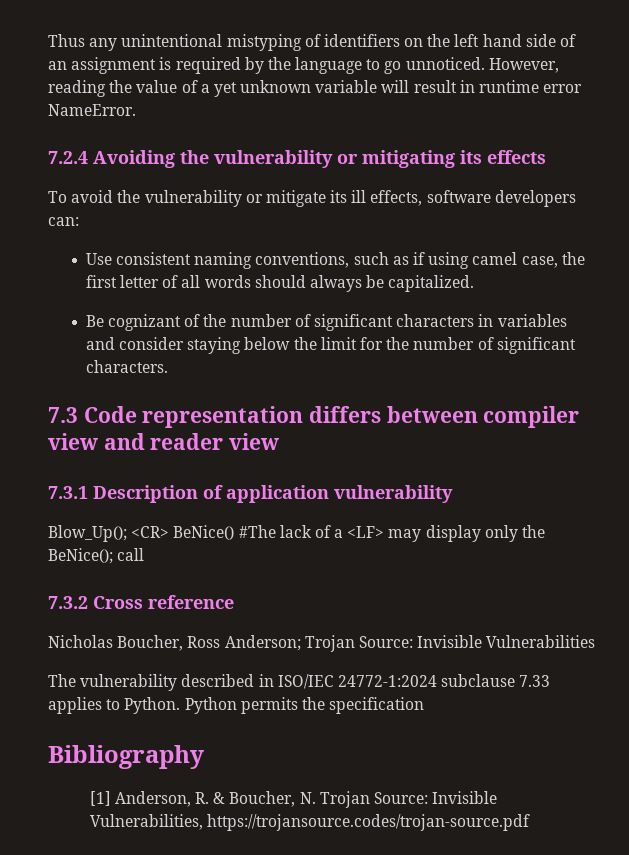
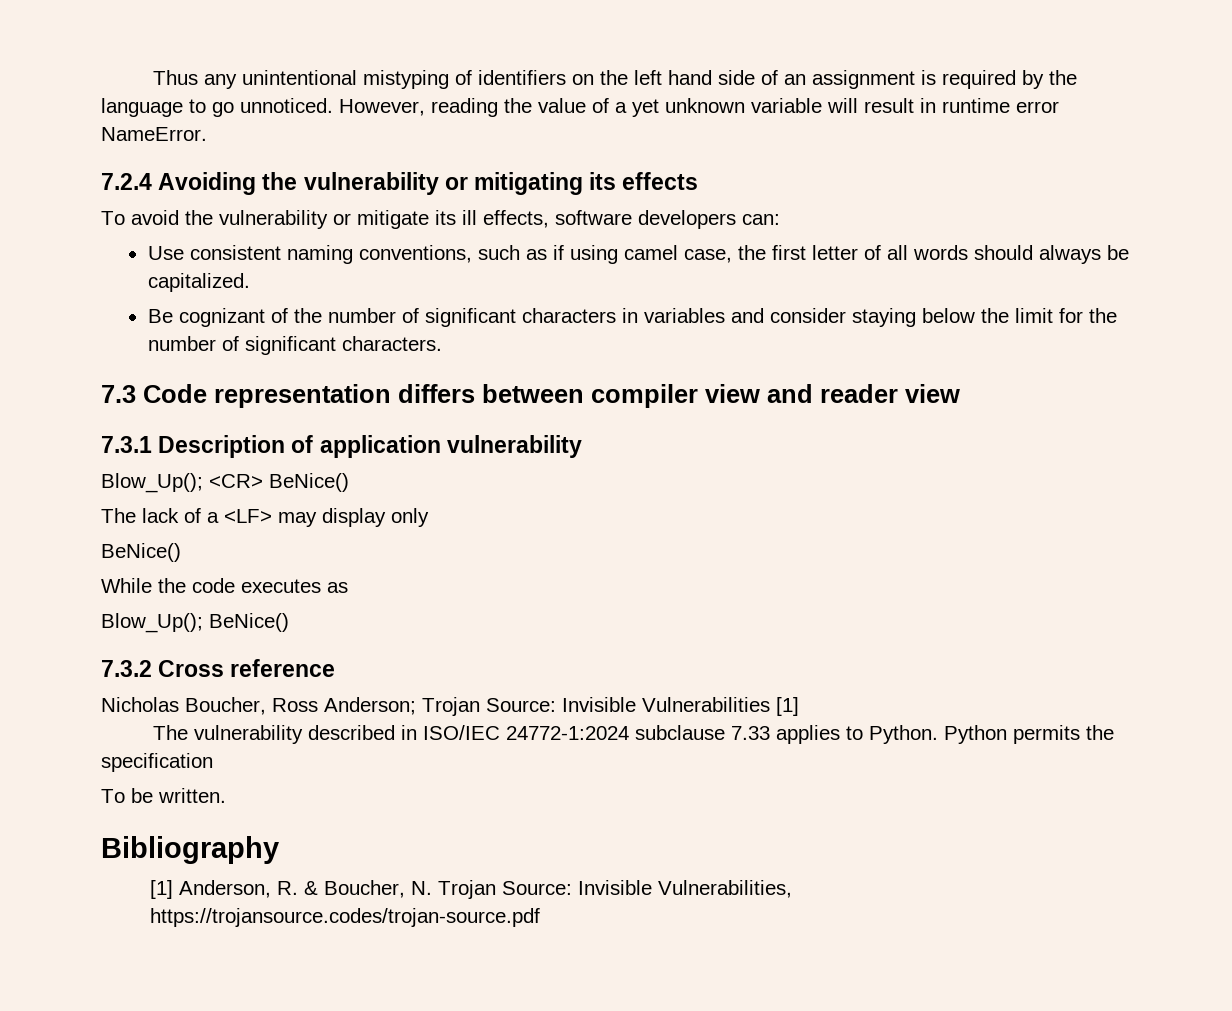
[238,525,276,538] #The -> [101,508,136,523] // The
[522,525,546,538] [48,548,145,564] the BeNice(); call -> [101,543,181,562] [101,578,348,593] [101,613,289,633] // BeNice() // While the code executes as // Blow_Up(); BeNice()
(596, 641) none -> [776,697,799,716] [1]
(425, 705) none -> [101,788,226,803] // To be written.

